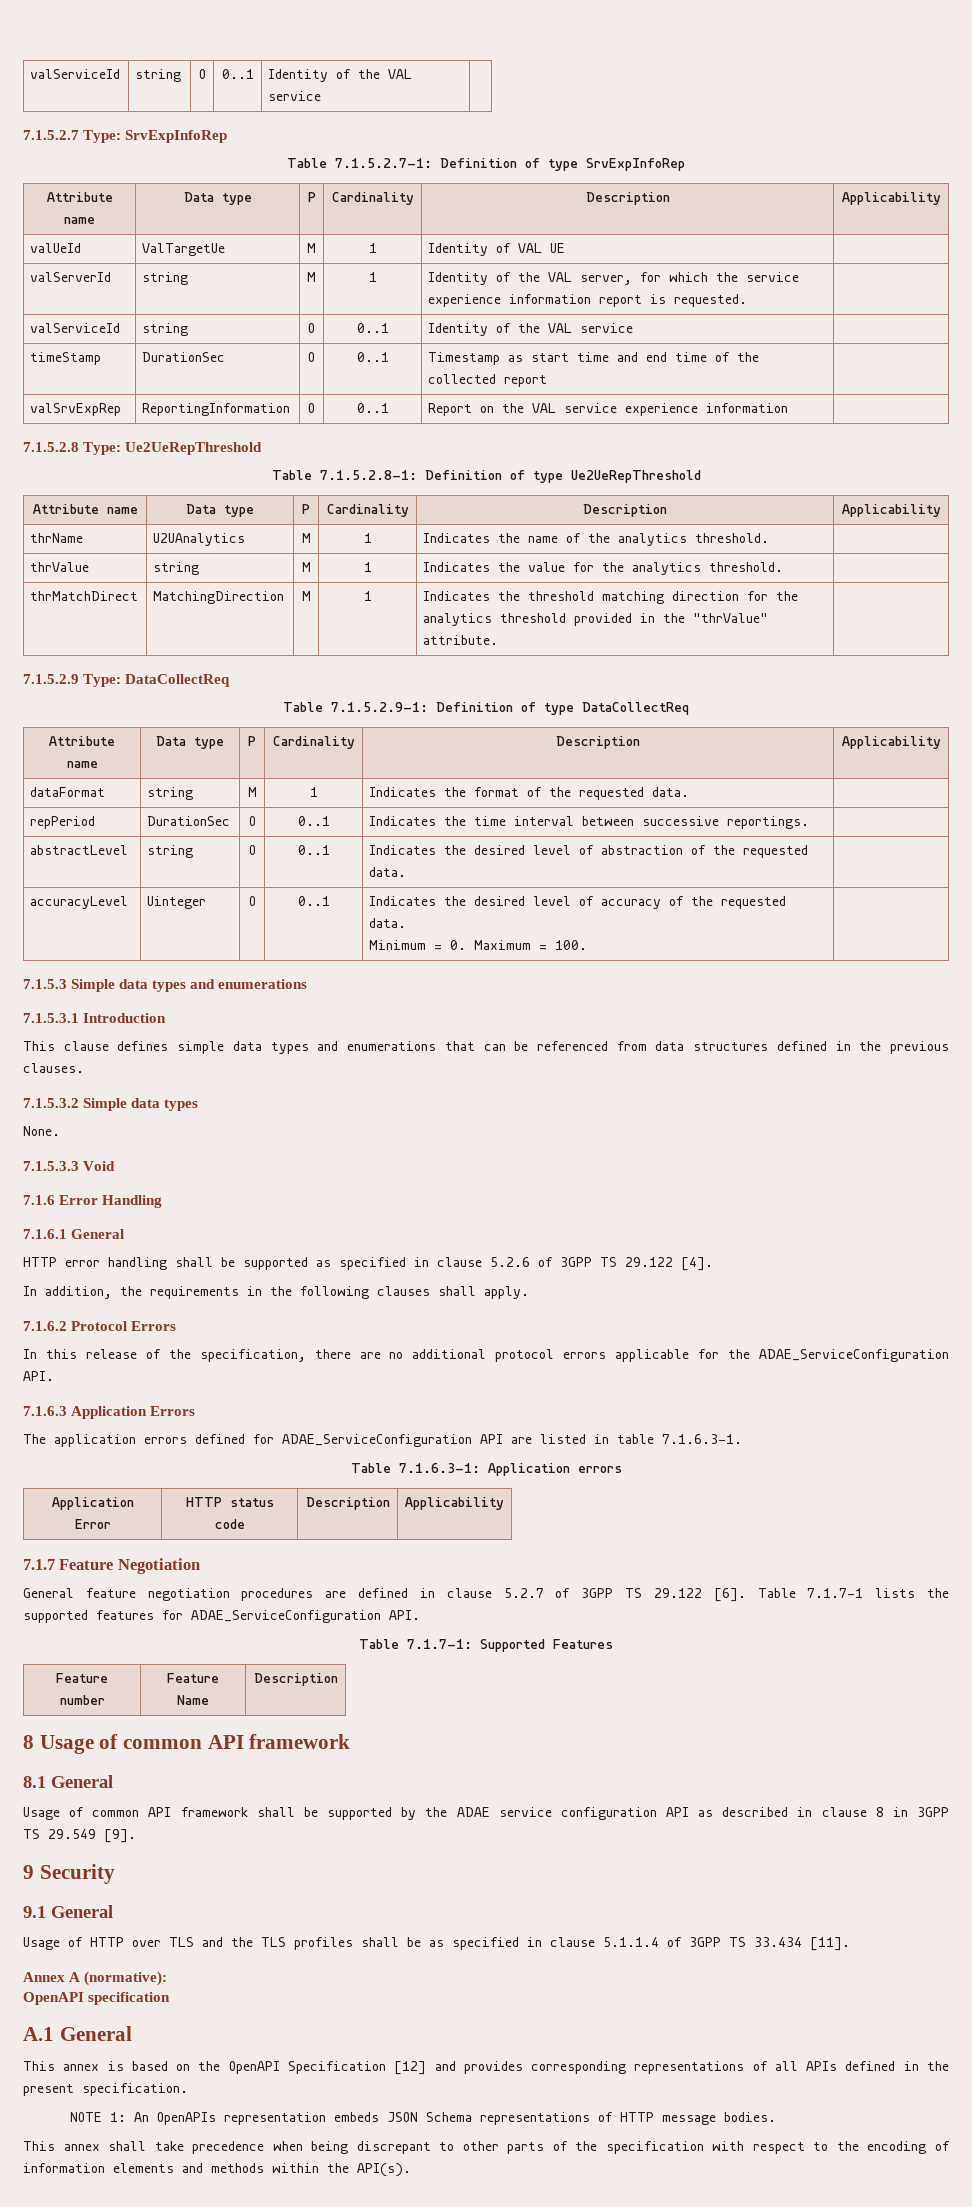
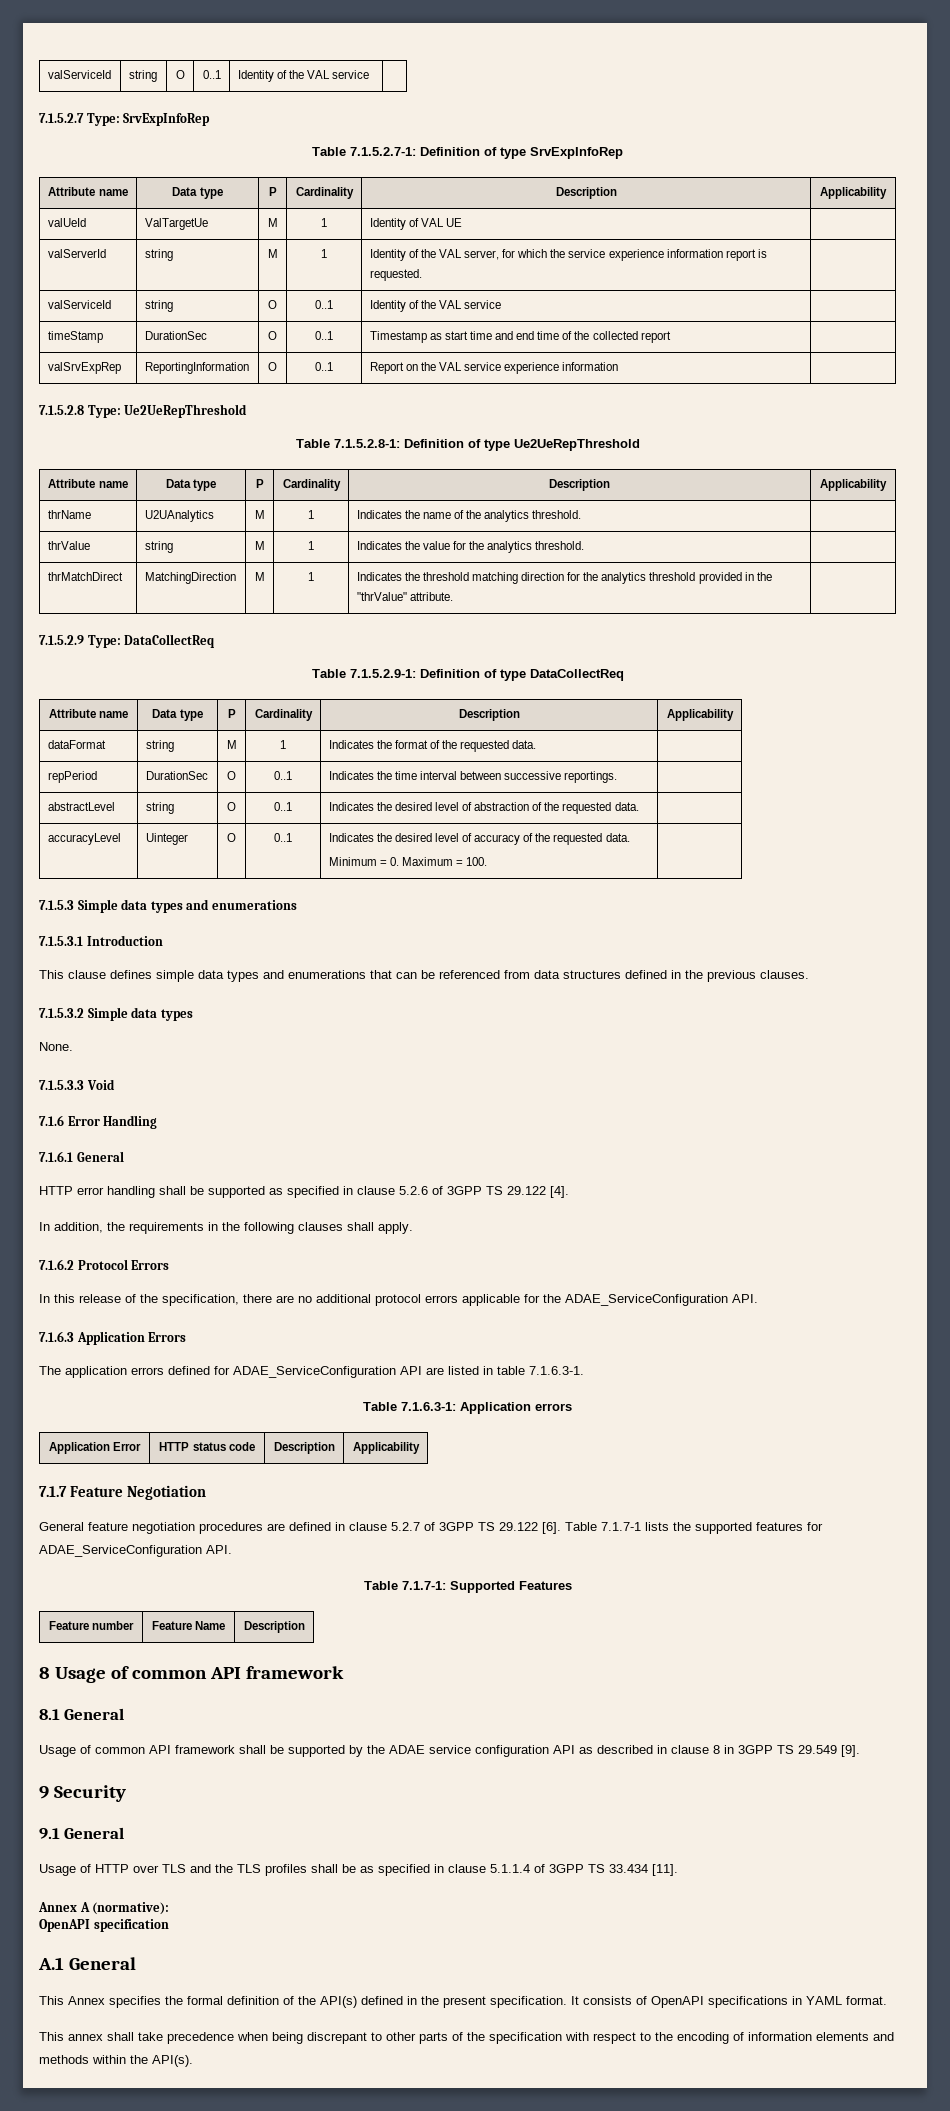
[63,2061,838,2075] annex is based on the OpenAPI Specification [12] and provides corresponding representations of all APIs -> [68,1996,357,2008] Annex specifies the formal definition of the API(s)
[69,2112,776,2125] // NOTE 1: An OpenAPIs representation embeds JSON Schema representations of HTTP message bodies. -> [571,1996,887,2008] It consists of OpenAPI specifications in YAML format.

